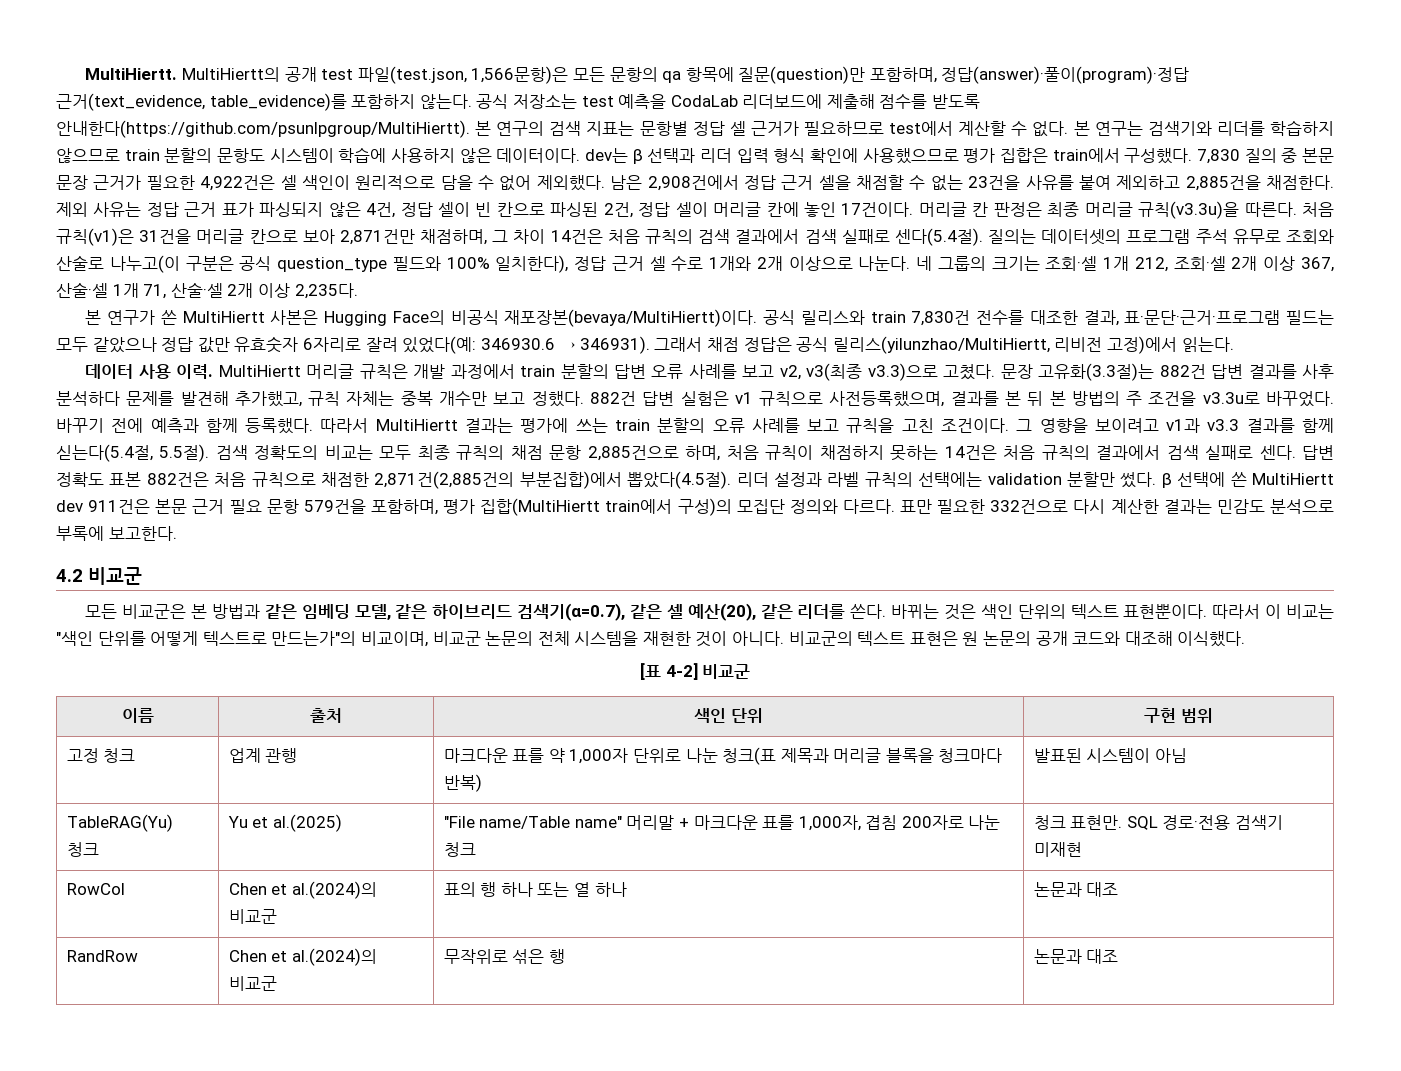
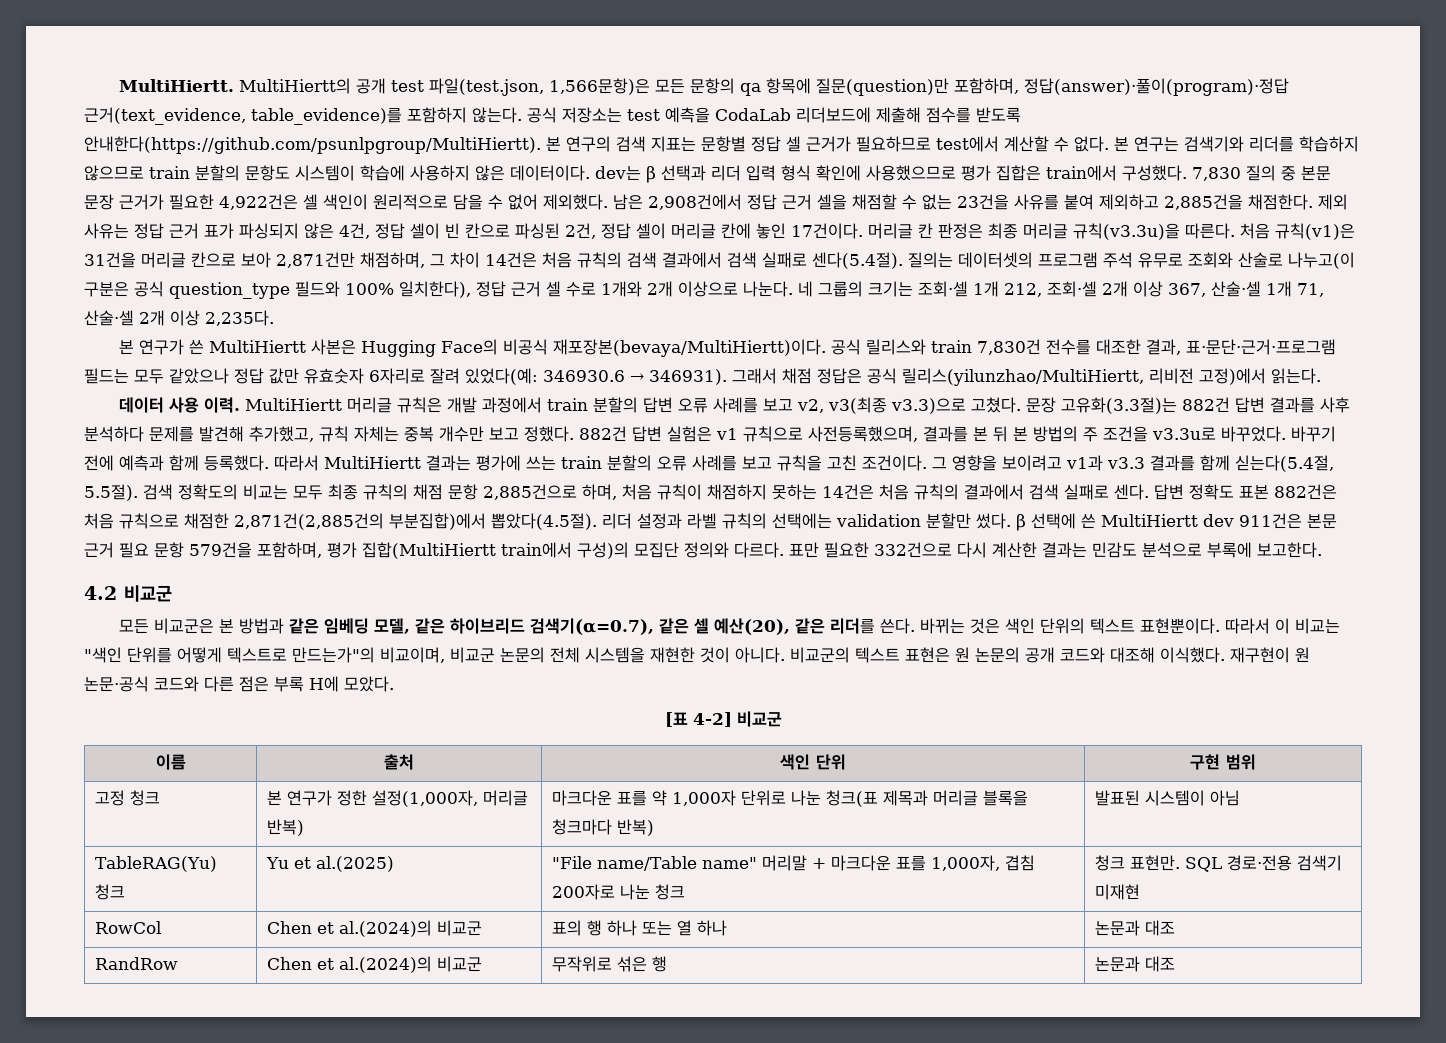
(1246, 639) none -> [1230,647,1310,663] [84,676,394,692] 재구현이 원 논문·공식 코드와 다른 점은 부록 H에 모았다.
[228,748,298,763] 업계 관행 -> [266,790,528,807] [266,819,304,836] 본 연구가 정한 설정(1,000자, 머리글 반복)

